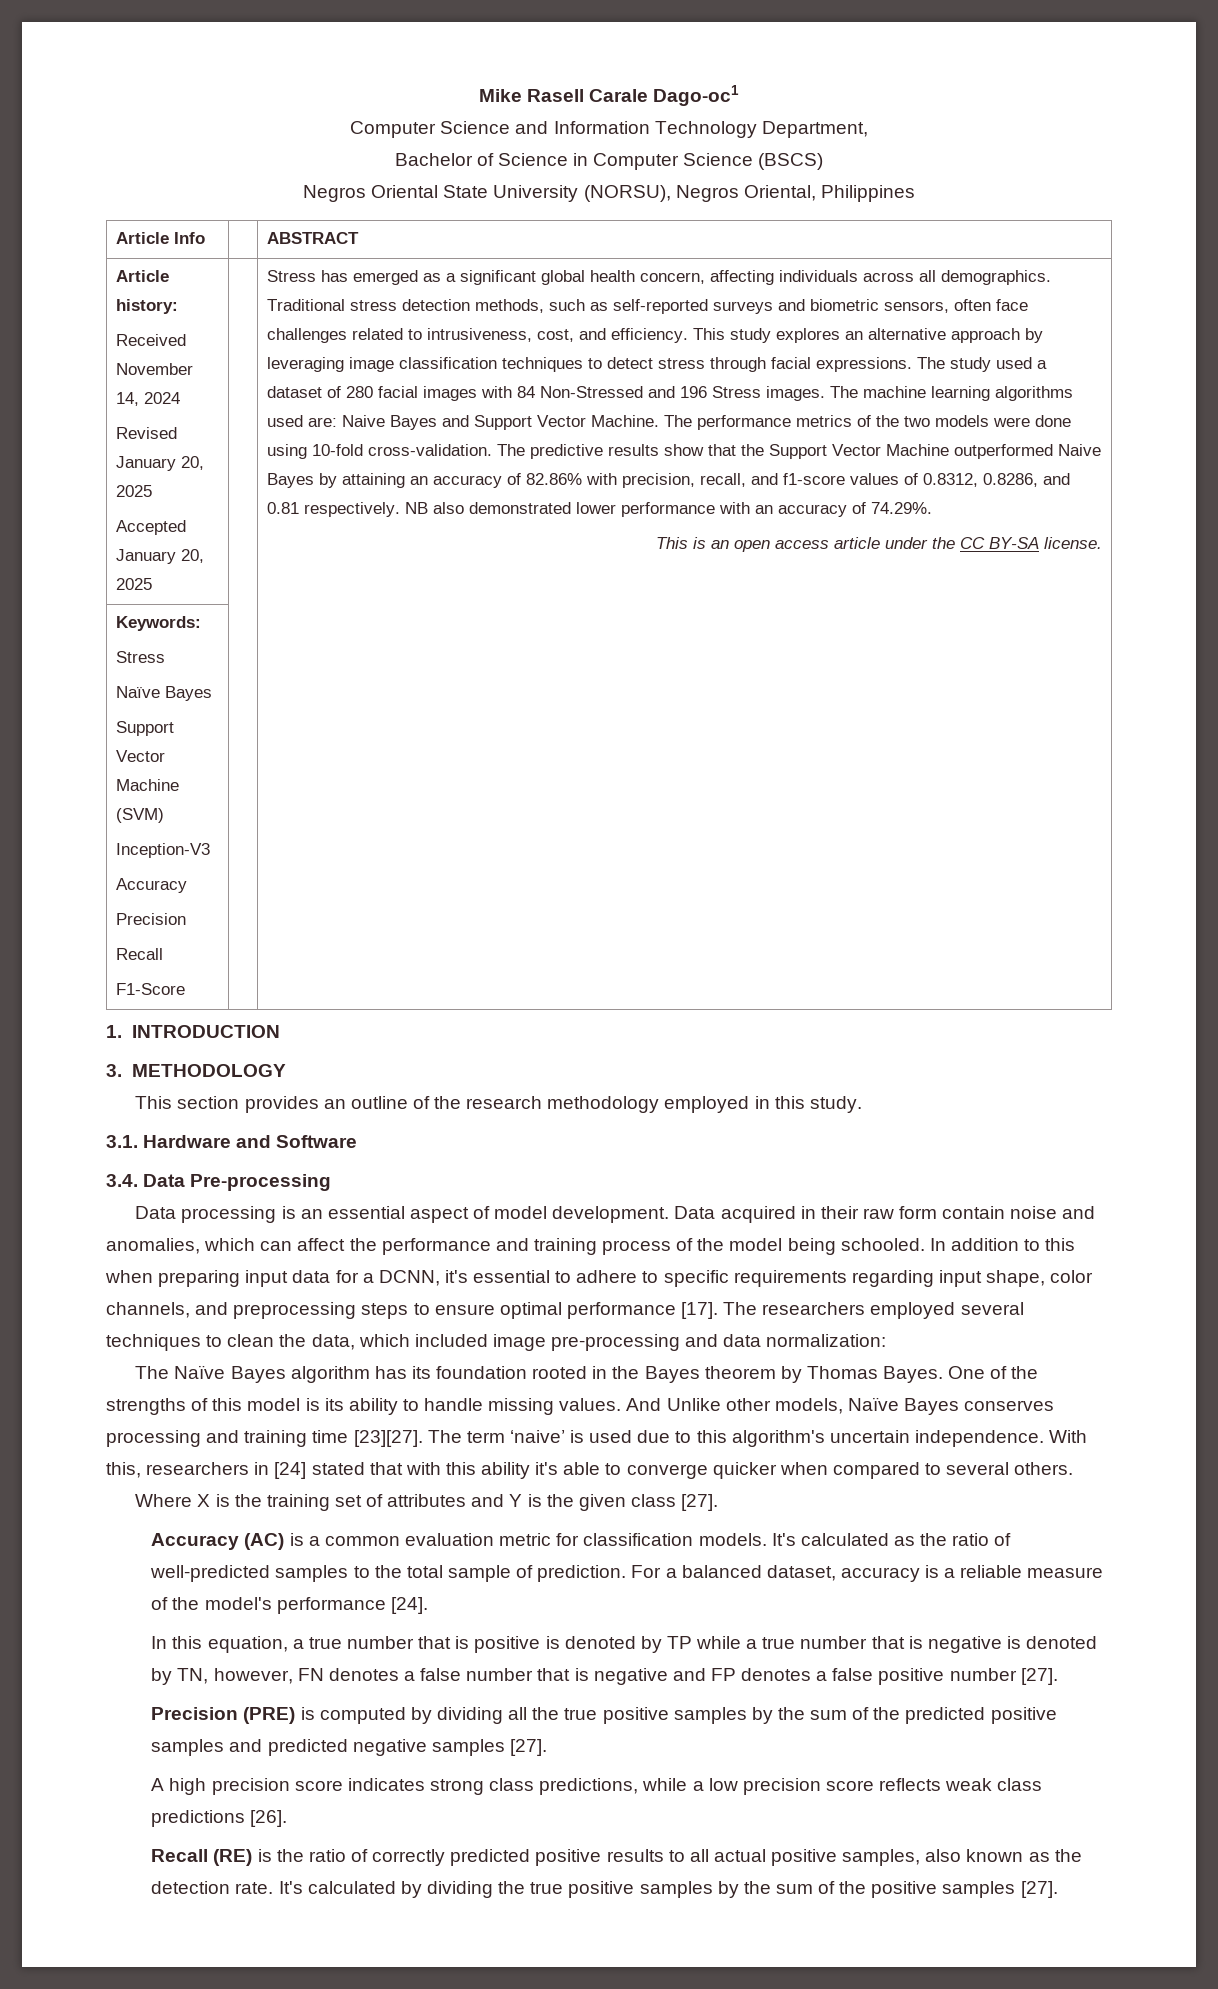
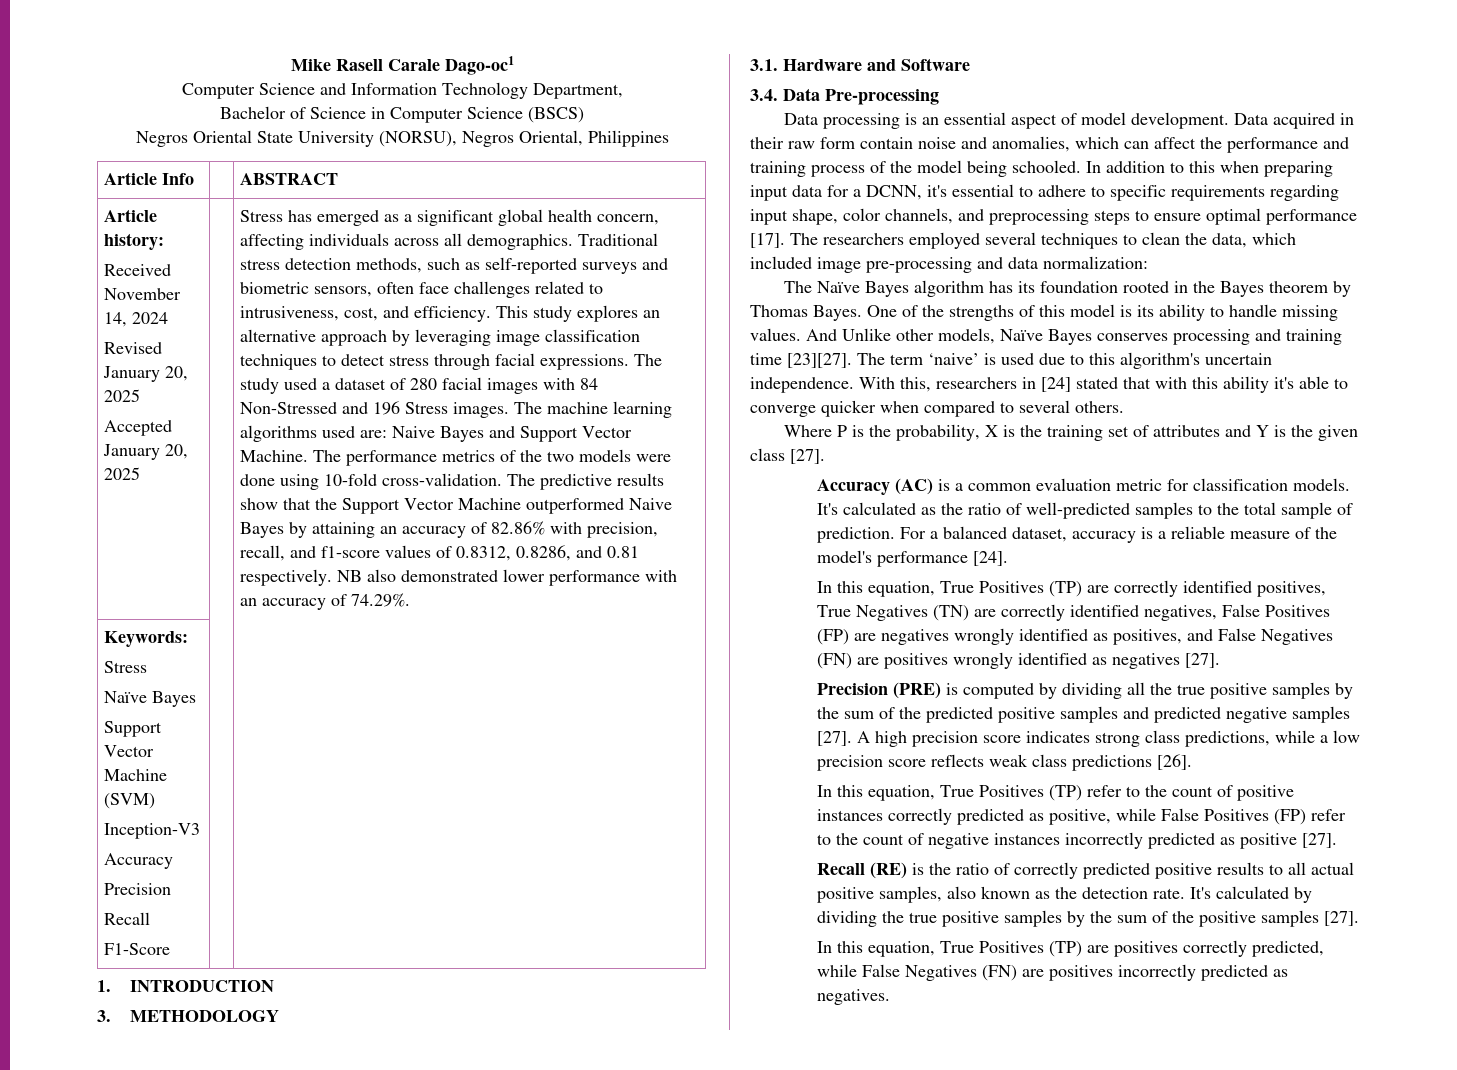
[656,537,1103,552] // This is an open access article under the CC BY-SA license. -> (411, 600) none
[135,1096,862,1113] // This section provides an outline of the research methodology employed in this study. -> (280, 1016) none
(193, 1500) none -> [837,424,981,441] P is the probability,
[292,1636,1098,1653] [151,1668,1017,1685] a true number that is positive is denoted by TP while a true number that is negative is denoted by TN, however, FN denotes a false number that is negative and FP denotes a false positive number -> [939,580,1326,597] [816,604,1330,621] [816,628,1333,645] [816,652,1180,669] True Positives (TP) are correctly identified positives, True Negatives (TN) are correctly identified negatives, False Positives (FP) are negatives wrongly identified as positives, and False Negatives (FN) are positives wrongly identified as negatives
(547, 1747) // -> (852, 738) none
(288, 1818) none -> [816,785,1294,801] [816,808,1346,825] [816,832,1337,849] // In this equation, True Positives (TP) refer to the count of positive instances correctly predicted as positive, while False Positives (FP) refer to the count of negative instances incorrectly predicted as positive [27].
(1058, 1889) none -> [816,940,1324,957] [816,964,1288,981] [816,989,890,1005] // In this equation, True Positives (TP) are positives correctly predicted, while False Negatives (FN) are positives incorrectly predicted as negatives.

